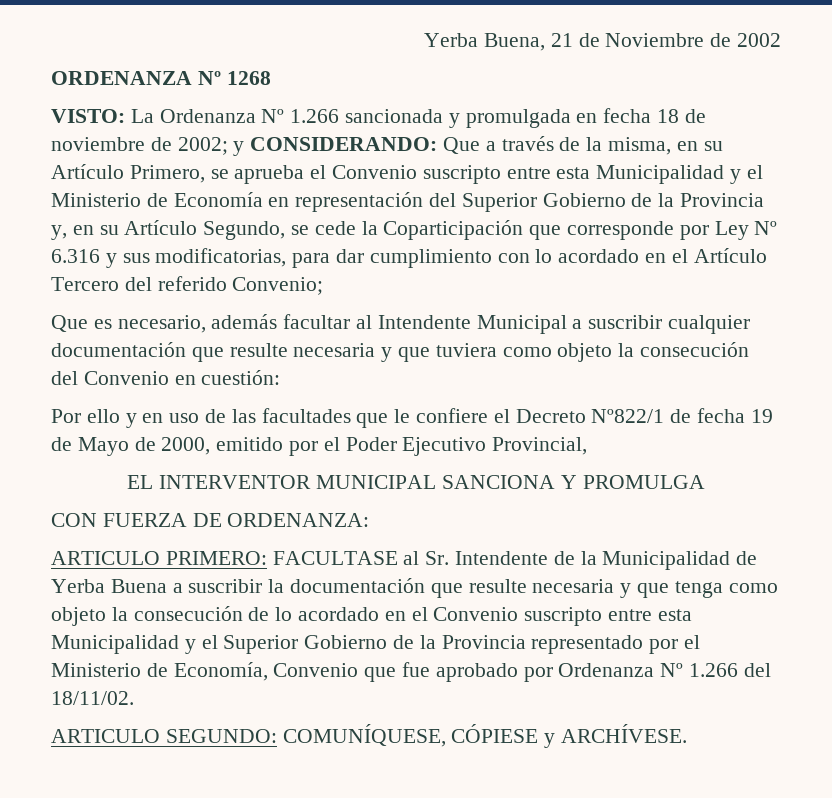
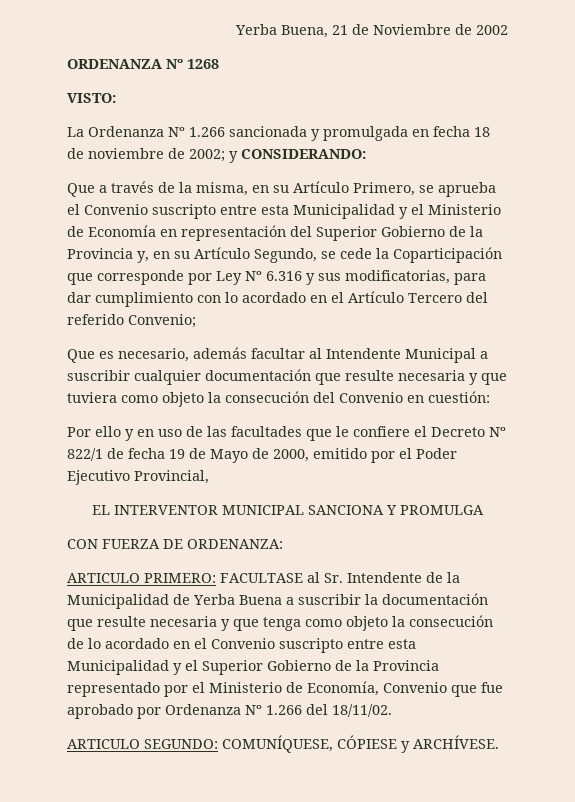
(125, 116) none -> (116, 98) //
(438, 144) none -> (366, 154) //
[591,409,665,423] Nº822/1 -> [489,427,506,437] [67,448,103,461] Nº 822/1

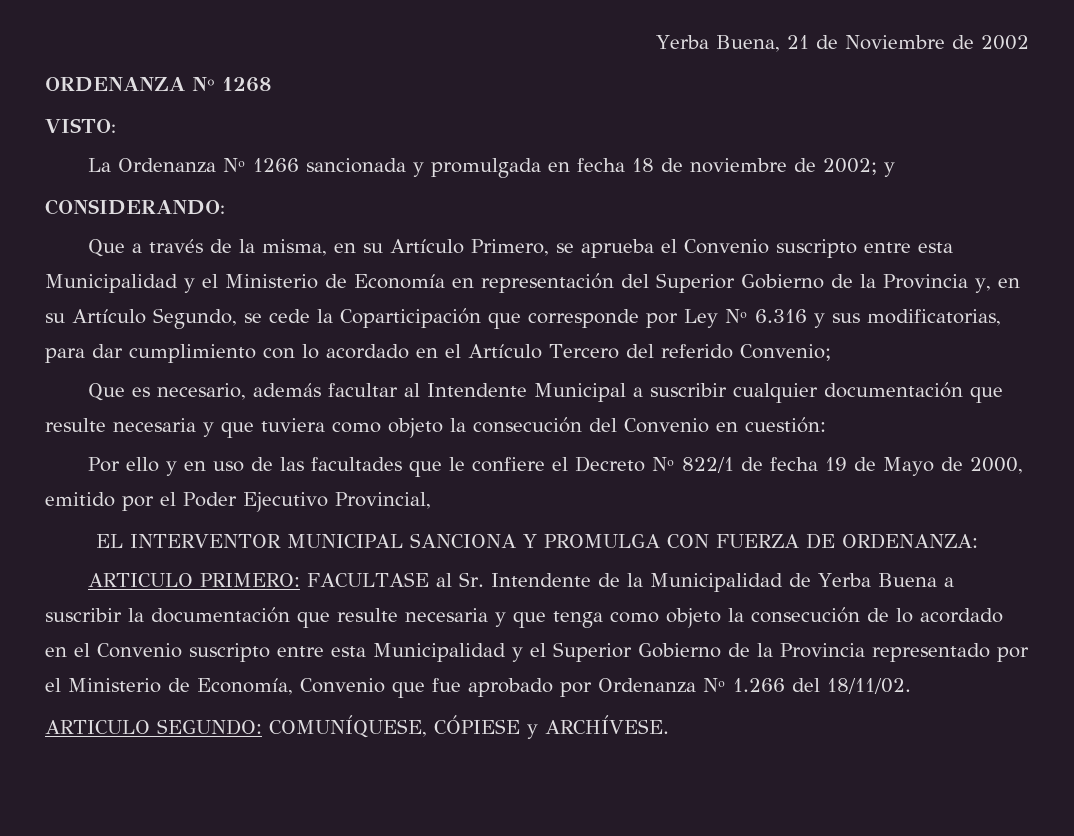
[189,127,225,137] 1.266 -> [252,158,299,172] 1266
(238, 157) none -> (895, 169) //
(484, 510) // -> (661, 541) none

